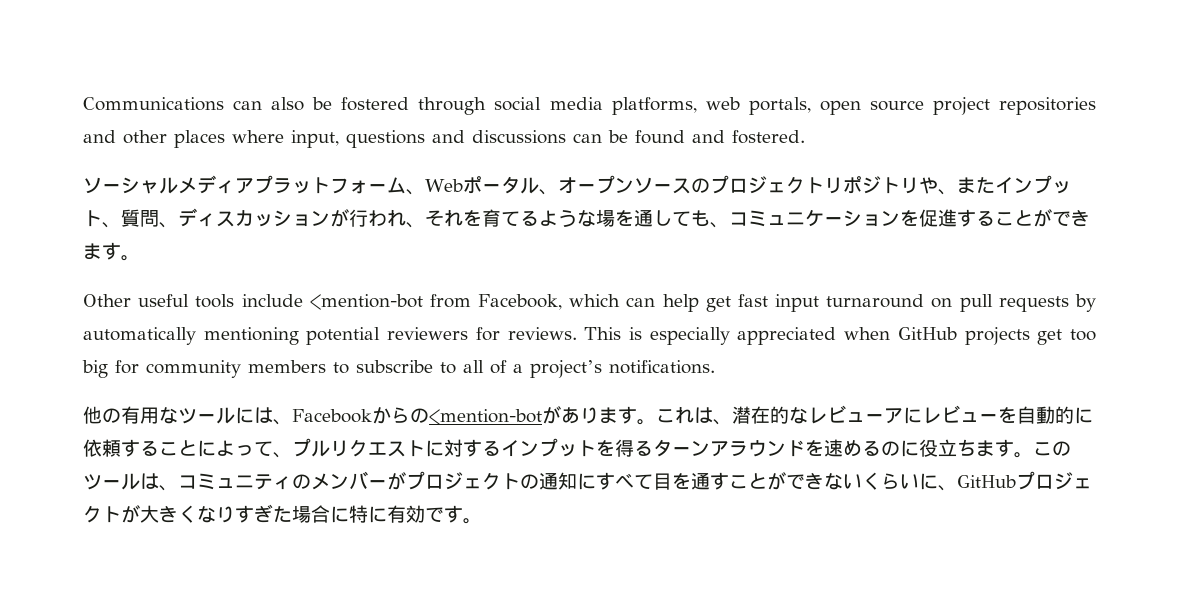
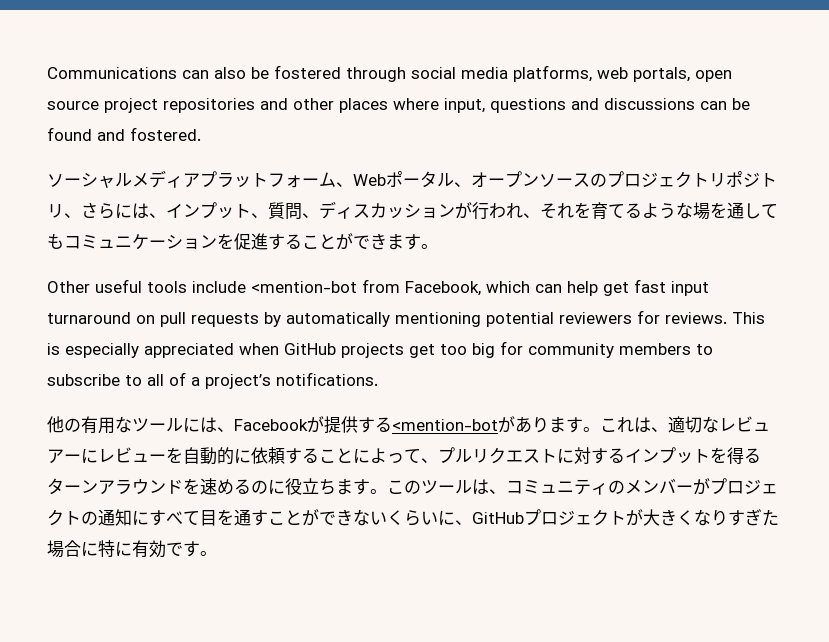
[918,177,995,195] や、また -> [64,202,166,219] 、さらには、
[710,222,729,228] 、 -> (64, 241) none
[372,407,429,424] からの -> [307,416,392,434] が提供する
[732,406,789,424] 潜在的 -> [668,416,702,433] 適切
[865,408,903,424] ーア -> [47,449,81,464] アー

